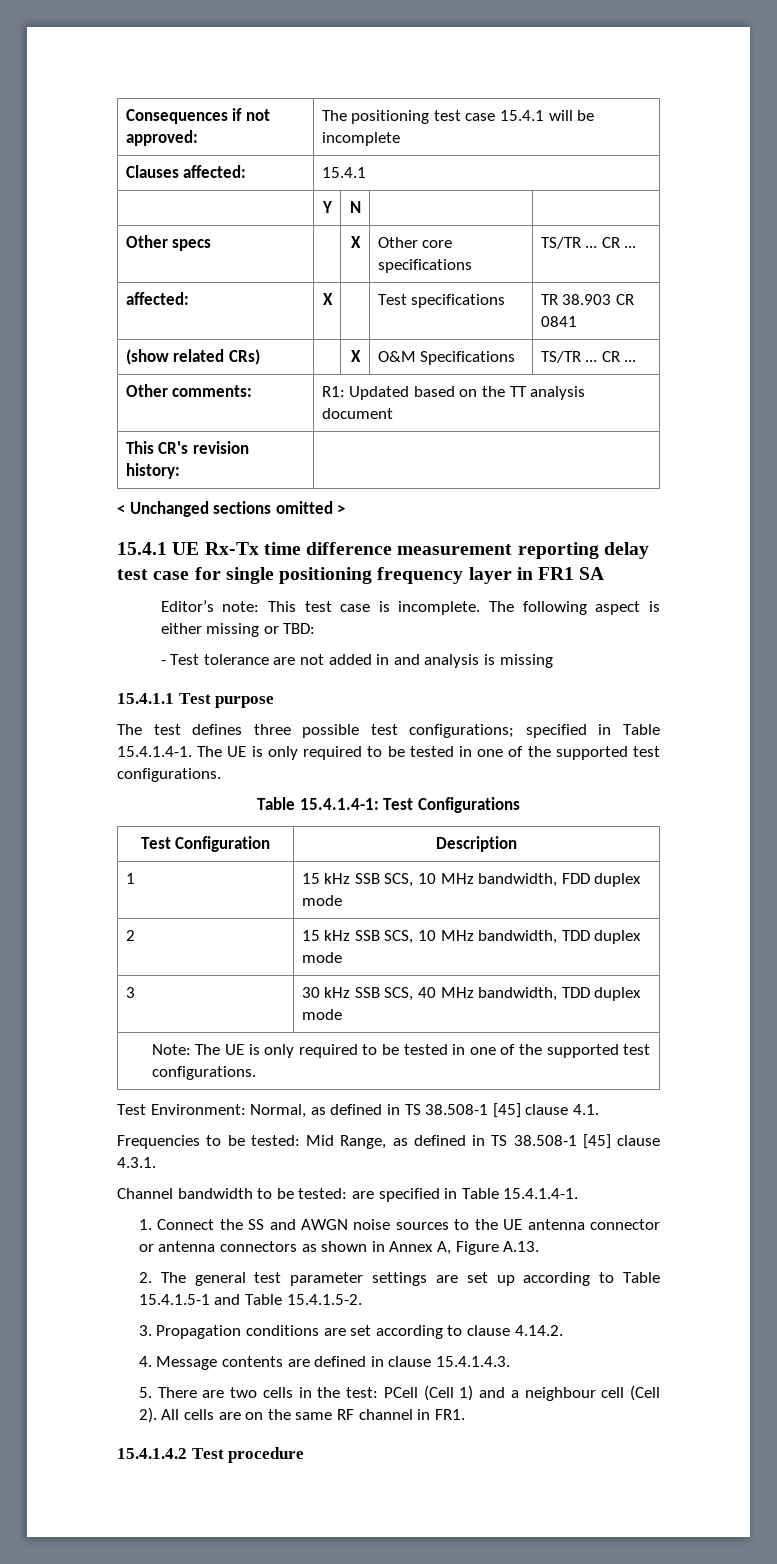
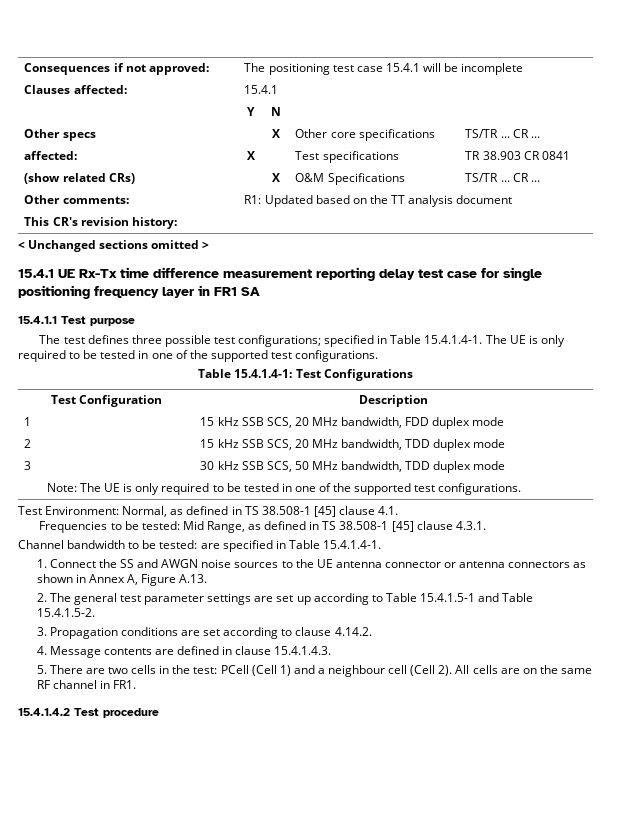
[160,600,660,615] [160,623,316,637] [160,654,553,668] // Editor’s note: This test case is incomplete. The following aspect is either missing or TBD: // - Test tolerance are not added in and analysis is missing -> (260, 291) none
[418,873,437,884] 10 -> [294,417,309,426] 20
[418,930,437,941] 10 -> [294,439,309,448] 20
[418,987,437,998] 40 -> [294,461,309,470] 50

